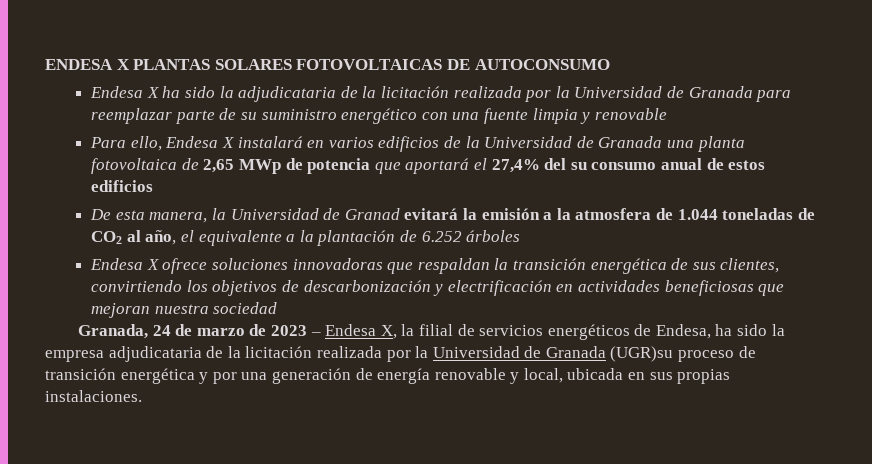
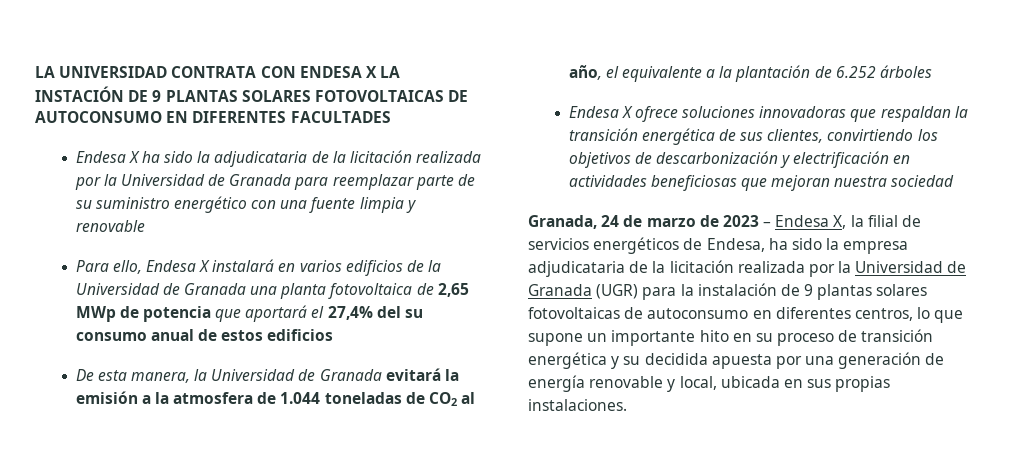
[45,59,130,70] ENDESA X -> [35,66,401,78] [35,86,162,102] LA UNIVERSIDAD CONTRATA CON ENDESA X LA INSTACIÓN DE 9
(610, 64) none -> [166,111,391,123] EN DIFERENTES FACULTADES
[344,208,400,220] Granad -> [319,369,382,381] Granada
[610,346,674,362] (UGR)su -> [596,283,928,300] [528,307,964,323] [528,330,773,346] (UGR) para la instalación de 9 plantas solares fotovoltaicas de autoconsumo en diferentes centros, lo que supone un importante hito en su
(209, 378) none -> [623,353,772,369] su decidida apuesta

